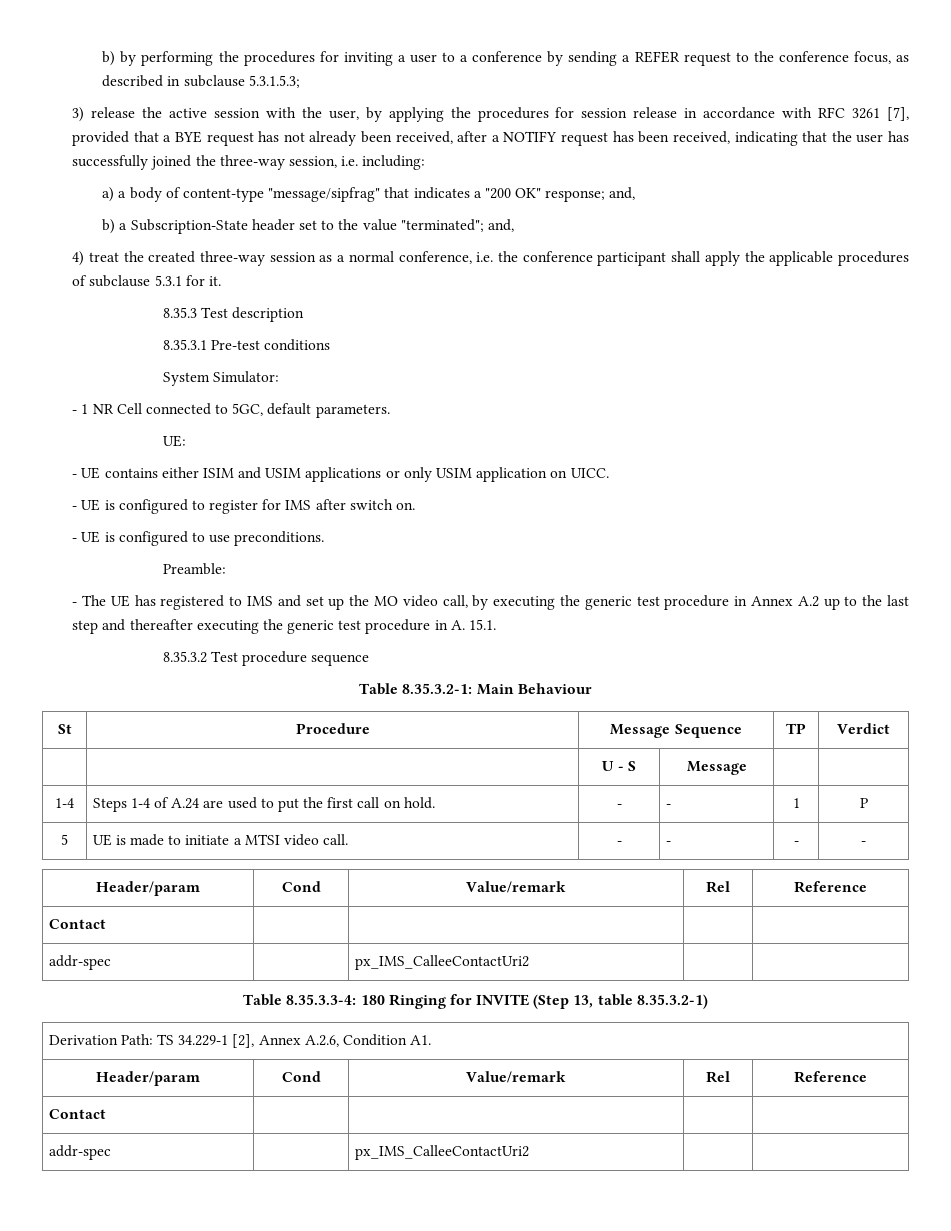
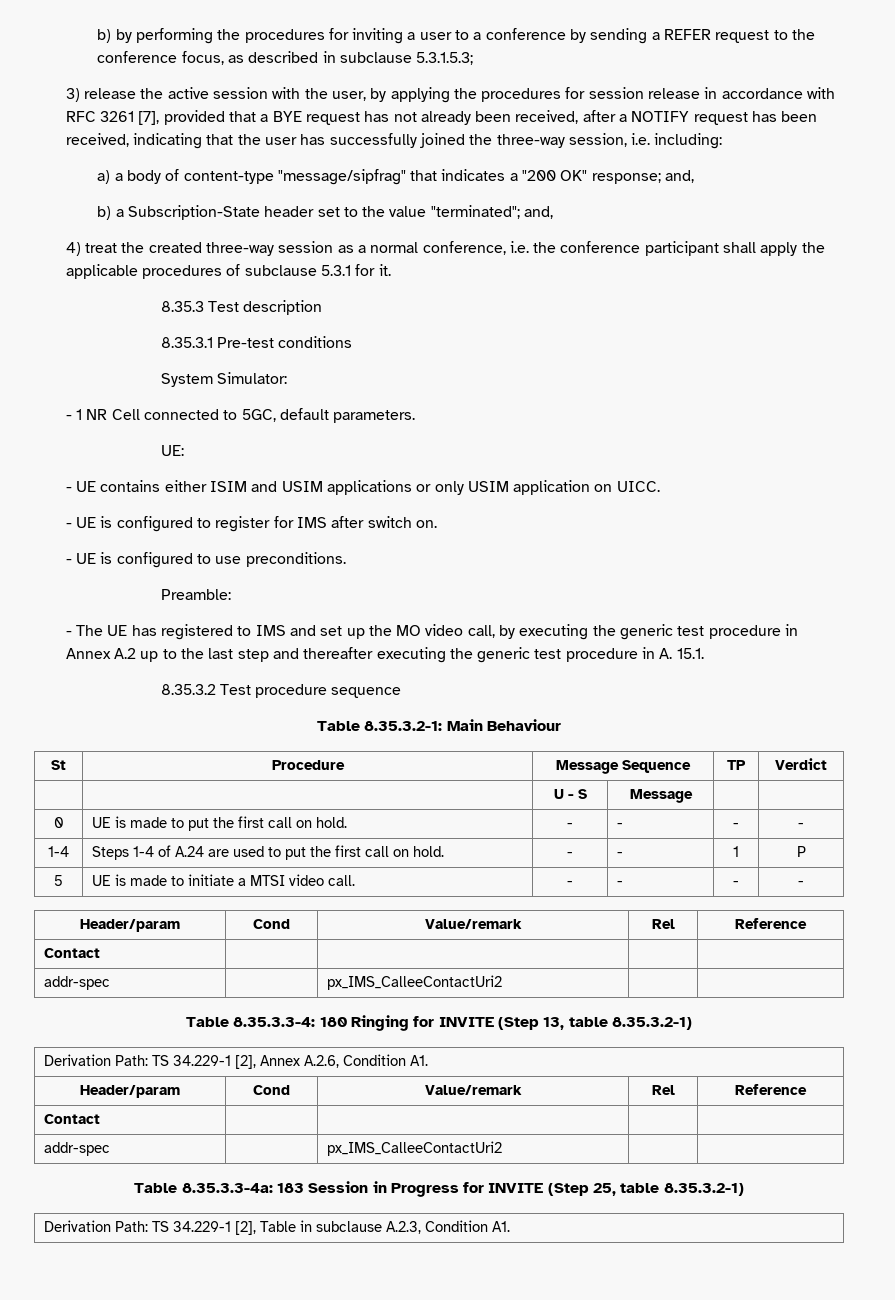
(747, 768) none -> [53,817,64,828] [91,816,347,831] [567,823,573,828] [616,823,623,828] [733,823,739,828] [798,823,804,828] // 0 | UE is made to put the first call on hold. | - | - | - | -
(529, 1152) none -> [134,1181,744,1197] [43,1220,510,1235] // Table 8.35.3.3-4a: 183 Session in Progress for INVITE (Step 25, table 8.35.3.2-1) // Derivation Path: TS 34.229-1 [2], Table in subclause A.2.3, Condition A1.

